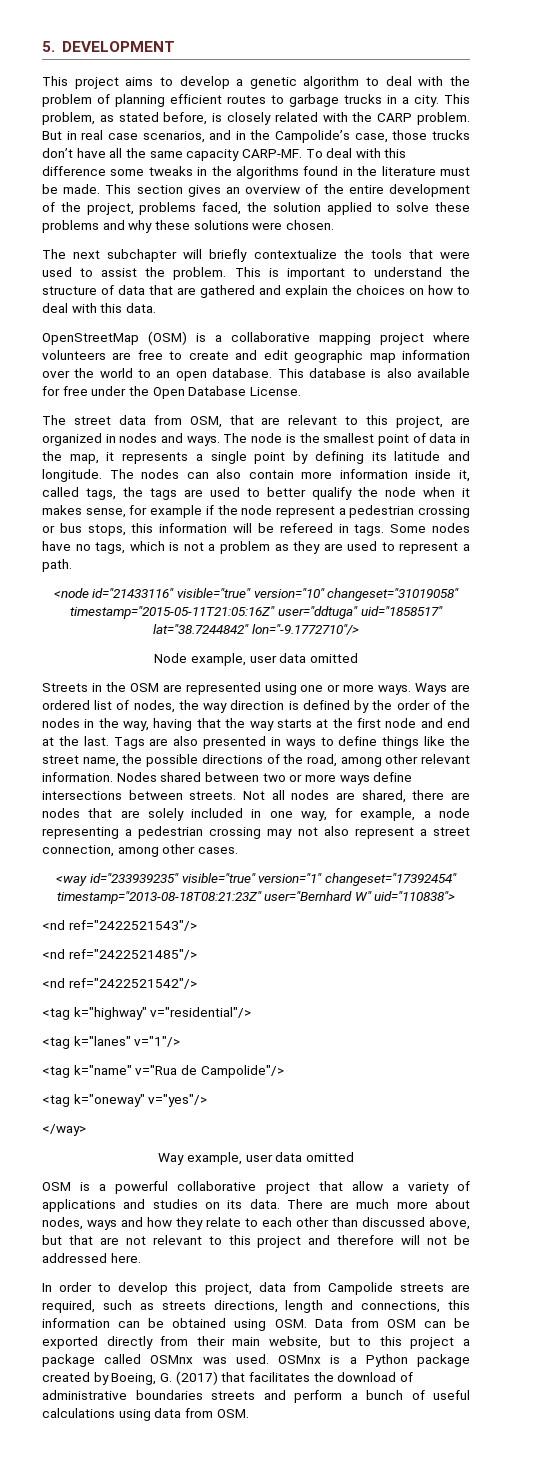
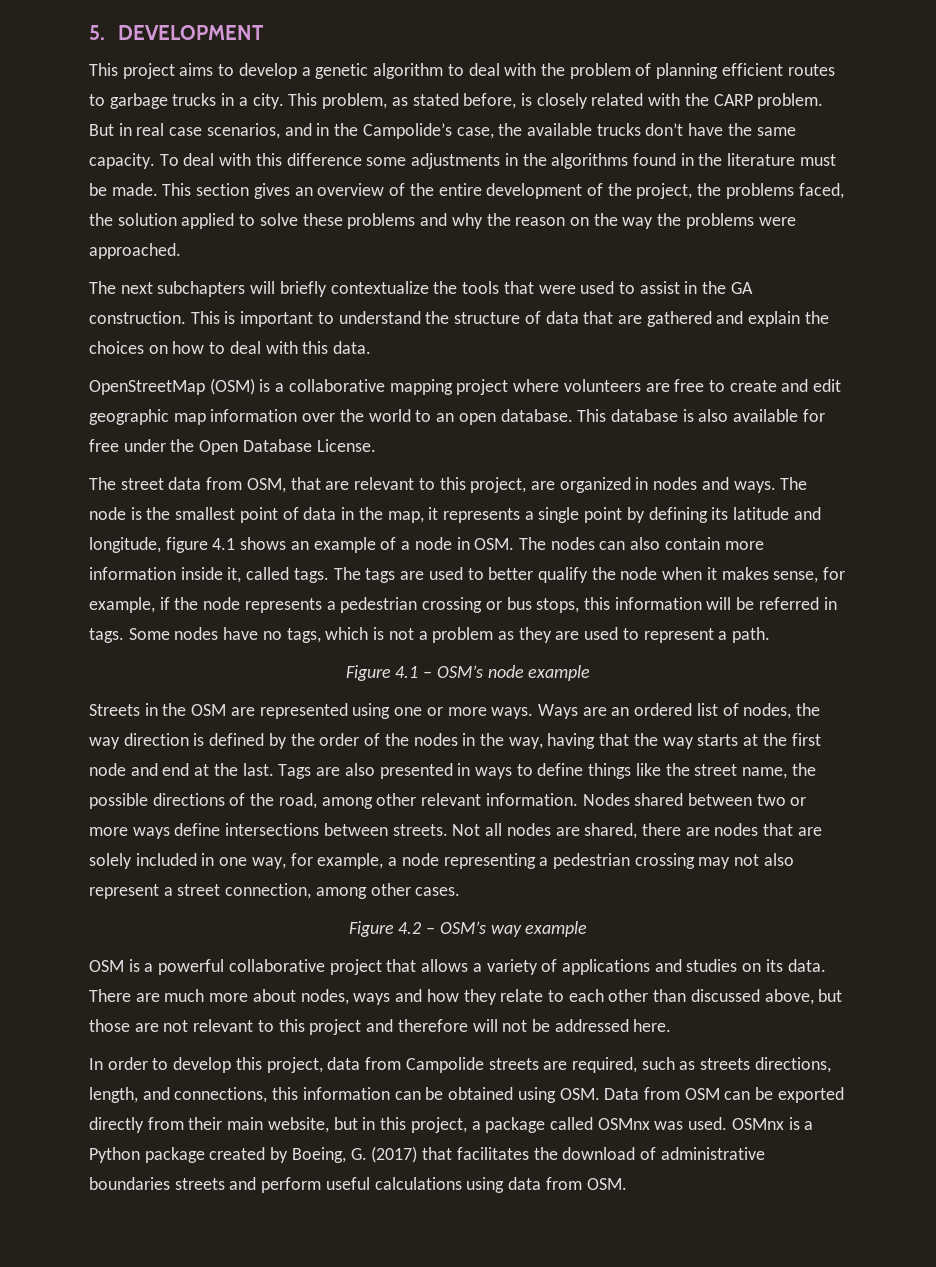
[392,130,428,140] those -> [498,123,592,136] the available
[109,148,123,158] all -> (724, 129) none
[186,149,302,161] capacity CARP-MF. -> [89,153,155,169] capacity.
[148,166,193,176] tweaks -> [411,153,501,169] adjustments
(134, 209) none -> [697,183,722,196] the
[154,220,334,230] these solutions were chosen. -> [486,213,796,229] [89,243,181,259] the reason on the way the problems were approached.
[107,249,178,262] subchapter -> [157,281,246,297] subchapters
[145,267,227,280] the problem. -> [684,281,753,294] [89,311,186,324] in the GA construction.
[42,469,102,482] longitude. -> [89,537,515,553] longitude, figure 4.1 shows an example of a node in OSM.
[86,487,143,500] tags, the -> [293,567,361,583] tags. The
[150,505,203,518] example -> [89,597,155,613] example,
[275,506,335,518] represent -> [244,598,322,613] represents
[279,523,333,533] refereed -> [758,597,819,610] referred
[53,588,460,601] [70,606,443,619] [153,624,359,635] [154,653,358,666] <node id="21433116" visible="true" version="10" changeset="31019058" timestamp="2015-05-11T21:05:16Z" user="ddtuga" uid="1858517" lat="38.7244842" lon="-9.1772710"/> // Node example, user data omitted -> [345,665,591,681] Figure 4.1 – OSM’s node example
(471, 688) none -> [611,707,630,716] an
[56,873,457,886] [56,891,456,904] [42,920,197,931] [42,949,197,960] [42,978,197,989] [42,1007,252,1020] [42,1036,181,1049] [42,1065,284,1078] [42,1094,208,1107] [42,1124,86,1136] [158,1152,354,1165] <way id="233939235" visible="true" version="1" changeset="17392454" timestamp="2013-08-18T08:21:23Z" user="Bernhard W" uid="110838"> // <nd ref="2422521543"/> // <nd ref="2422521485"/> // <nd ref="2422521542"/> // <tag k="highway" v="residential"/> // <tag k="lanes" v="1"/> // <tag k="name" v="Rua de Campolide"/> // <tag k="oneway" v="yes"/> // </way> // Way example, user data omitted -> [348,921,588,937] Figure 4.2 – OSM’s way example
[351,1181,383,1191] allow -> [421,959,469,972] allows
[68,1235,93,1245] that -> [89,1019,130,1032] those
[285,1300,324,1313] length -> [89,1087,138,1103] length,
[358,1336,455,1349] to this project -> [362,1117,467,1133] in this project,
[350,1390,425,1400] a bunch of -> (322, 1185) none

